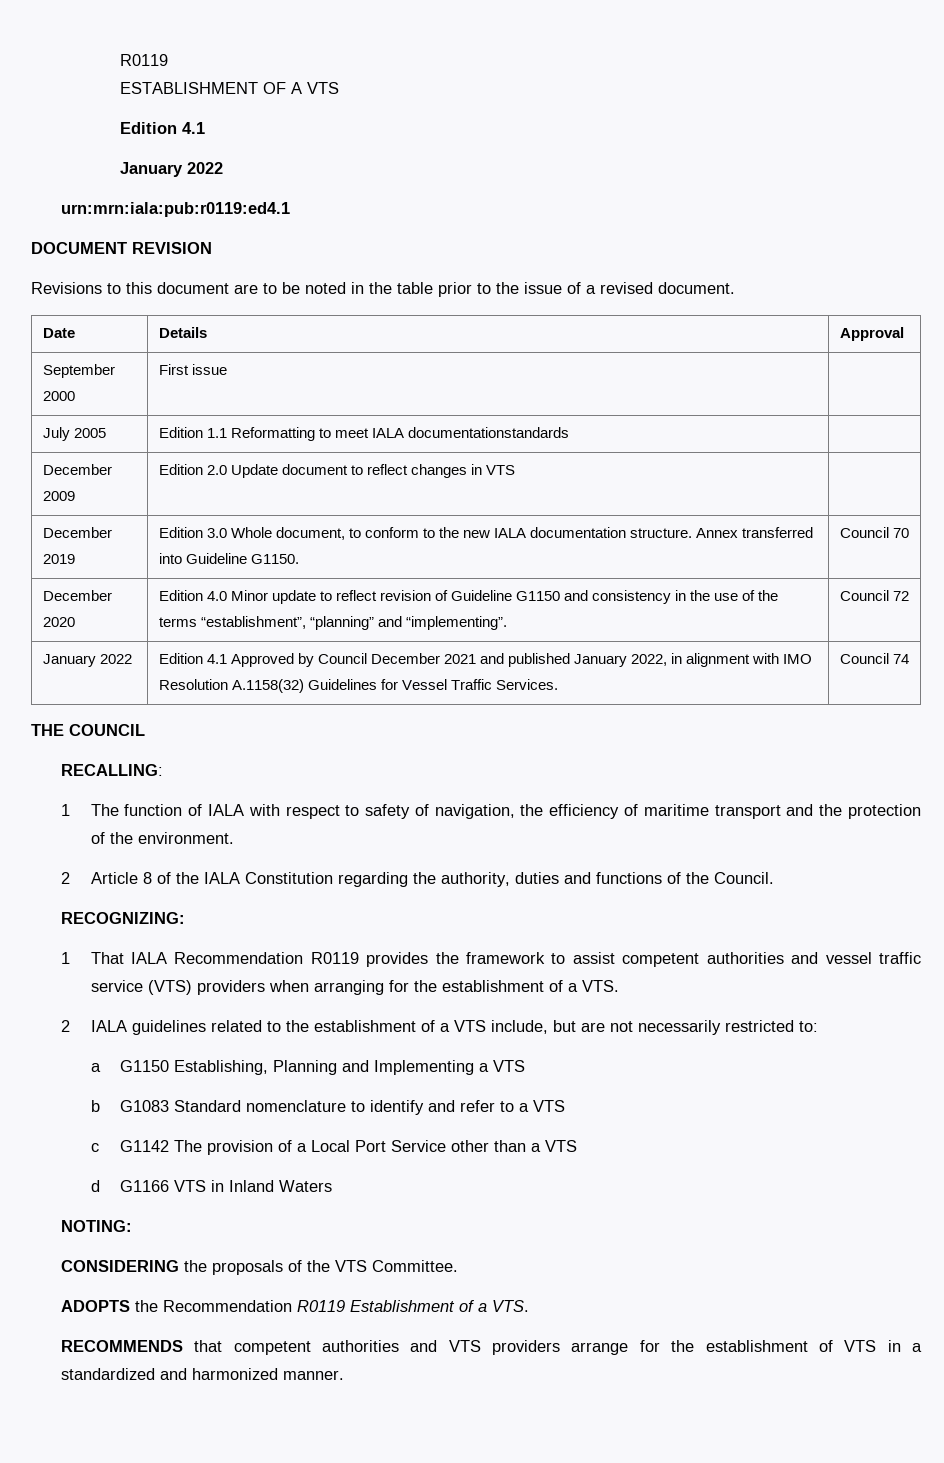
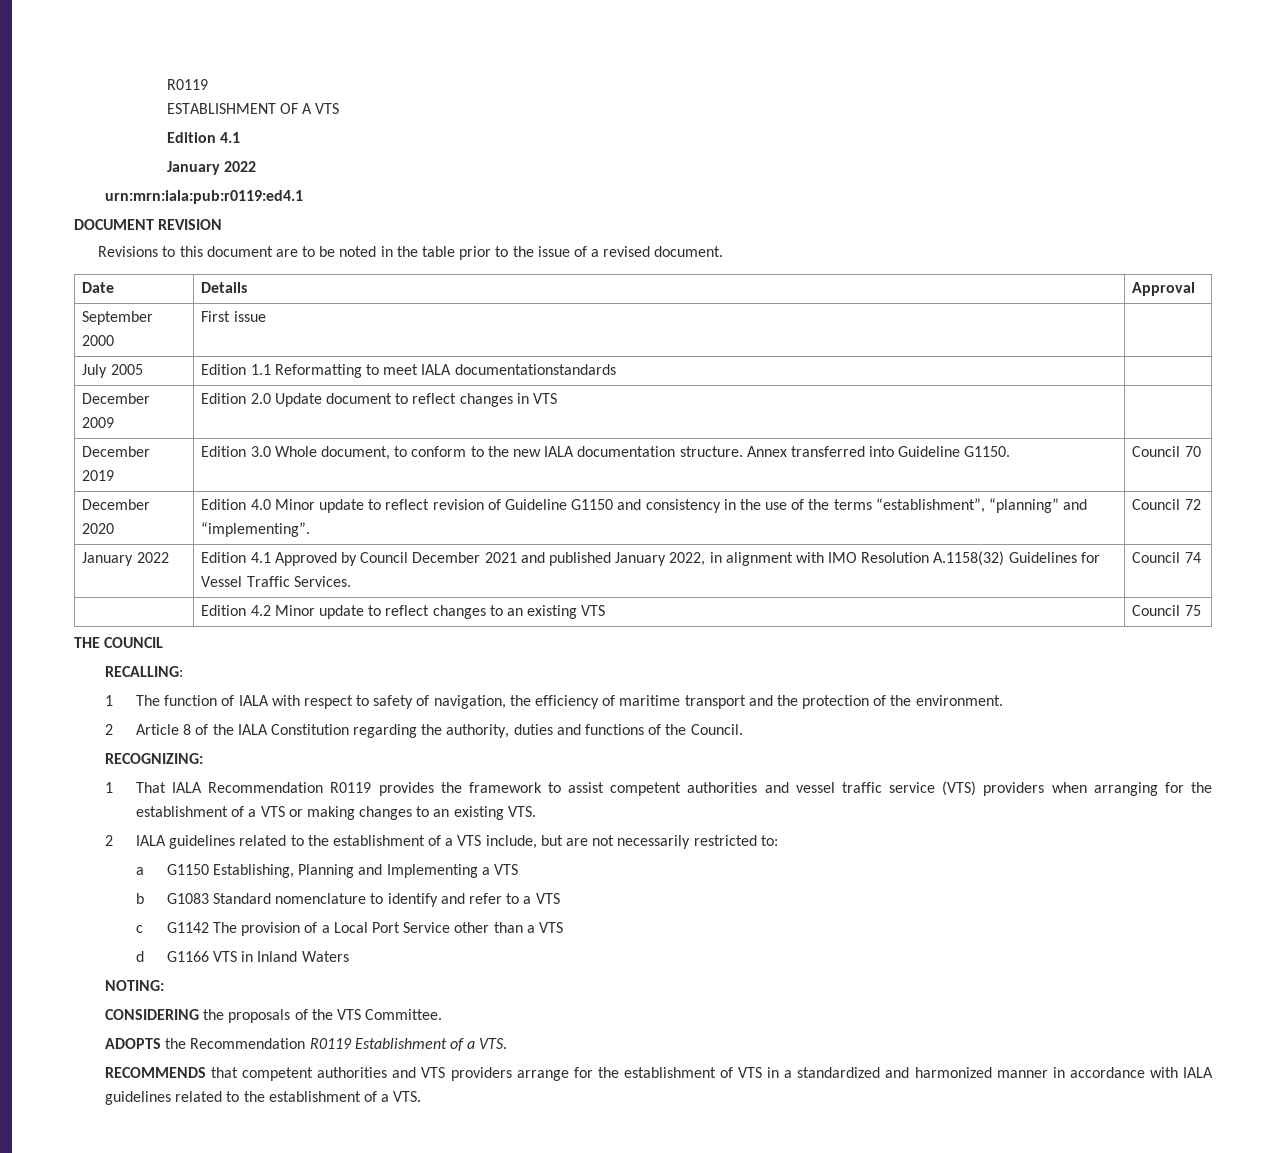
(909, 659) none -> [201,605,606,619] [1132,605,1201,616] // | Edition 4.2 Minor update to reflect changes to an existing VTS | Council 75
(578, 987) none -> [260,806,504,820] VTS or making changes to an existing
[282,1370,344,1380] manner. -> [996,1067,1213,1078] [104,1091,422,1105] manner in accordance with IALA guidelines related to the establishment of a VTS.

